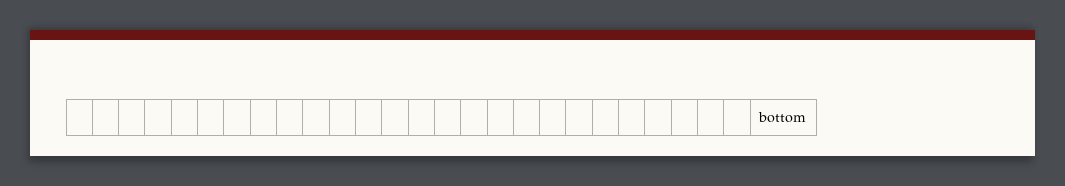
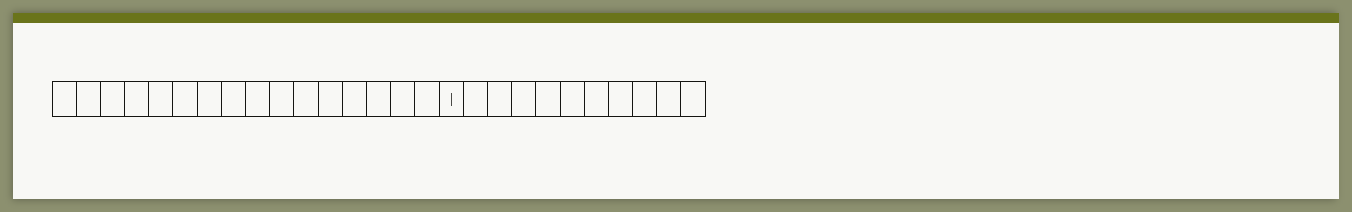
[758,112,807,123] | | | | | | | | | | | | | | | | | | | | | | | | | | bottom -> [450,93,453,106] | | | | | | | | | | | | | | | | | | | | | | | | | | |

